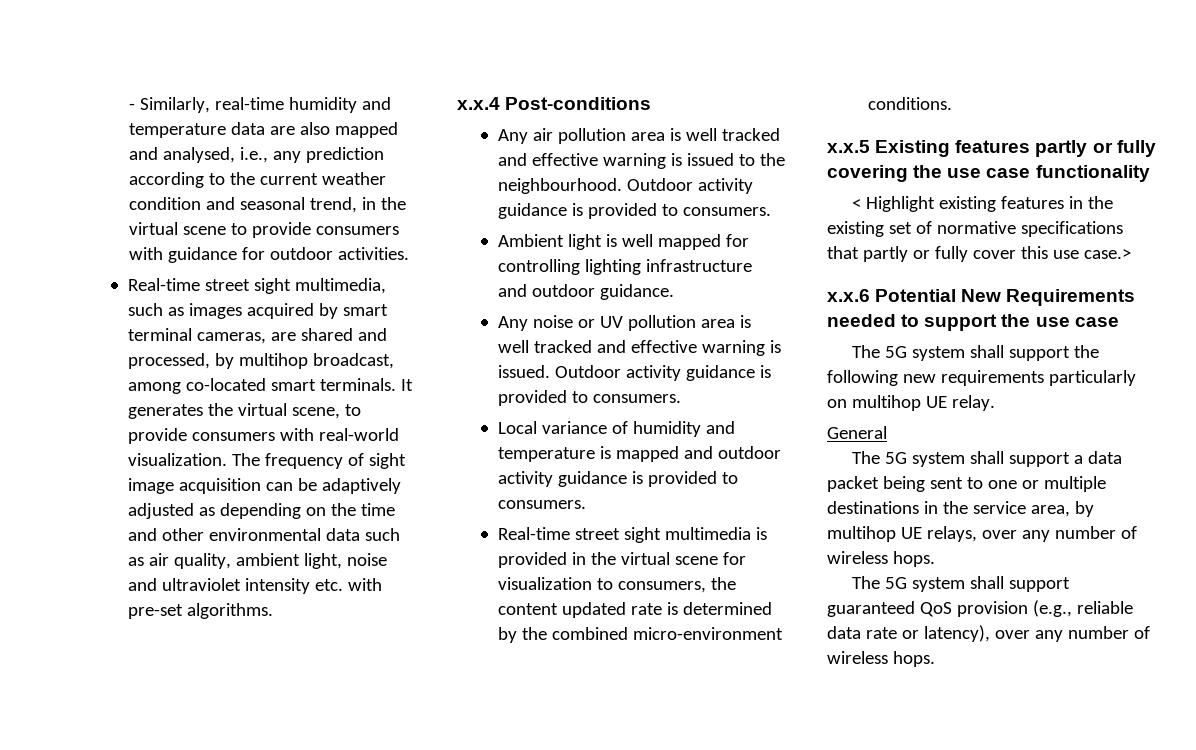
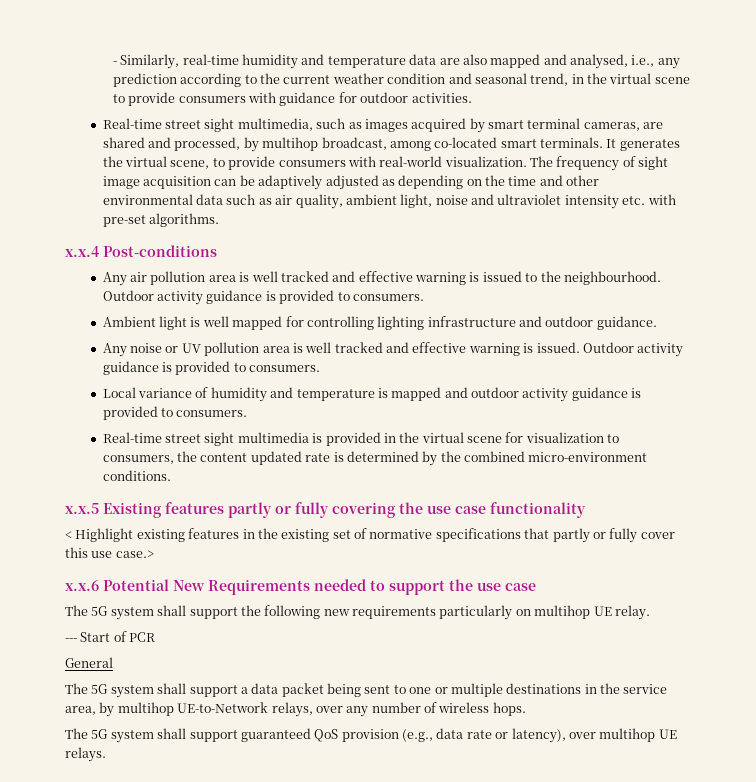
(995, 403) none -> [65,631,156,642] // --- Start of PCR
[900,527,922,539] UE -> [177,702,269,713] UE-to-Network
[1076,601,1133,614] reliable -> (433, 735) none
[1034,626,1150,642] [827,651,935,667] any number of wireless hops. -> [599,728,677,742] [65,747,106,762] multihop UE relays.

